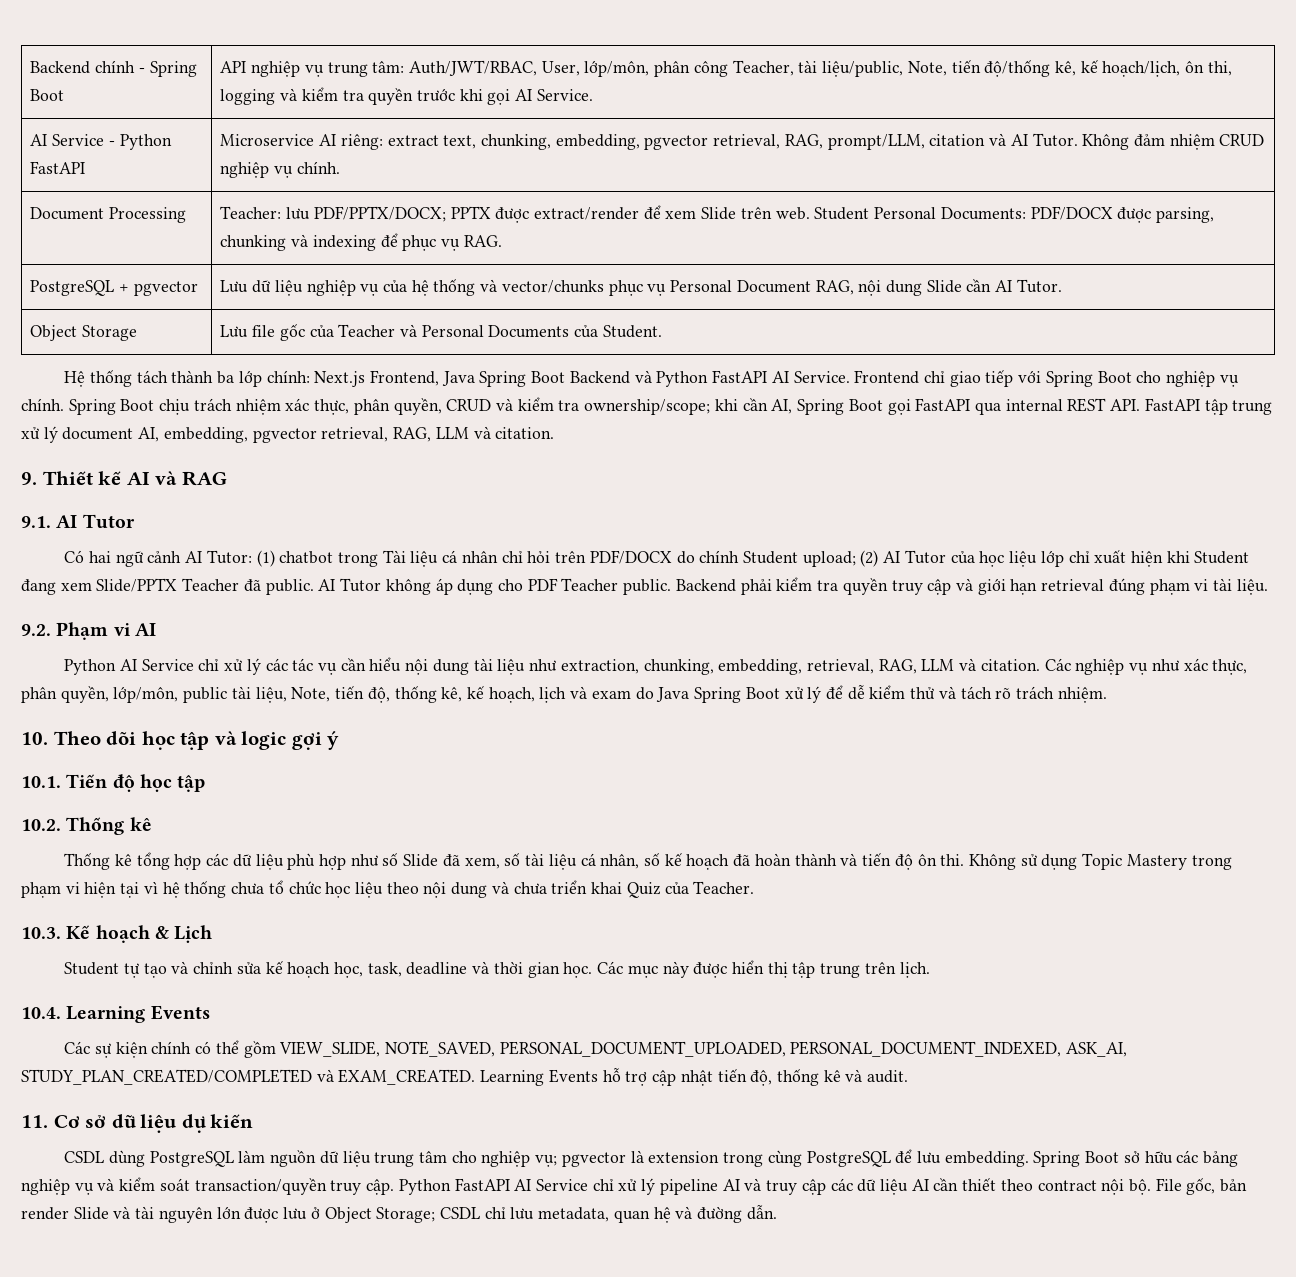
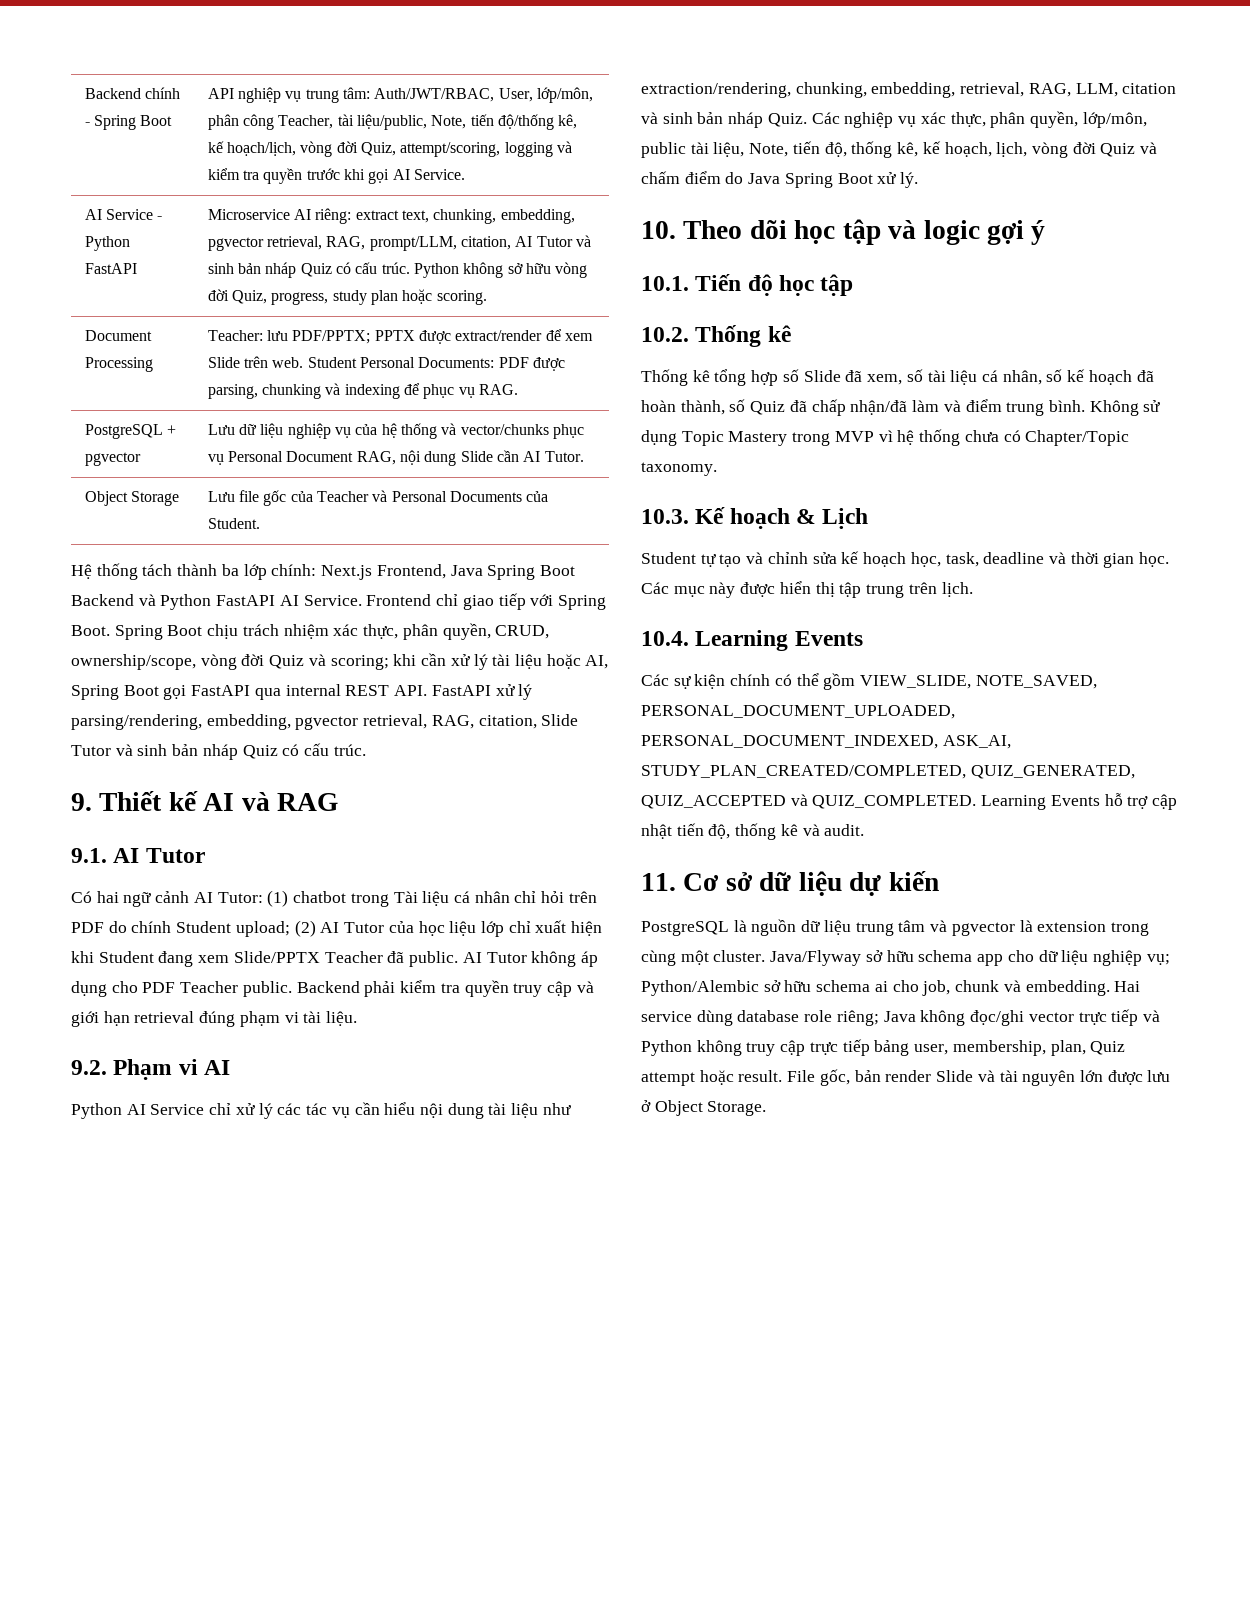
[1185,61,1232,76] ôn thi, -> [300,141,501,157] vòng đời Quiz, attempt/scoring,
[929,133,1265,150] [220,161,340,178] citation và AI Tutor. Không đảm nhiệm CRUD nghiệp vụ chính. -> [460,235,591,250] [207,262,588,278] [207,289,487,305] citation, AI Tutor và sinh bản nháp Quiz có cấu trúc. Python không sở hữu vòng đời Quiz, progress, study plan hoặc scoring.
[313,206,446,222] PDF/PPTX/DOCX; -> [292,330,371,344] PDF/PPTX;
[1030,206,1113,220] PDF/DOCX -> [498,357,529,368] PDF
[1097,371,1239,387] [21,398,64,411] Boot cho nghiệp vụ chính. -> [71,625,110,636] Boot.
[446,397,768,415] CRUD và kiểm tra ownership/scope; khi cần -> [495,625,550,639] [71,653,581,670] CRUD, ownership/scope, vòng đời Quiz và scoring; khi cần xử lý tài liệu hoặc
[1204,399,1273,415] [21,426,555,443] tập trung xử lý document AI, embedding, pgvector retrieval, RAG, LLM và citation. -> [495,684,533,700] [71,714,579,730] [71,743,366,760] xử lý parsing/rendering, embedding, pgvector retrieval, RAG, citation, Slide Tutor và sinh bản nháp Quiz có cấu trúc.
[589,550,672,564] PDF/DOCX -> [71,922,104,933] PDF
[560,659,639,674] extraction, -> [641,82,791,98] extraction/rendering,
[921,658,1040,671] LLM và citation. -> [1075,83,1177,97] [641,112,807,128] LLM, citation và sinh bản nháp Quiz.
[1151,659,1180,671] như -> (917, 121) none
[539,686,631,703] lịch và exam -> [996,142,1158,158] [641,171,721,184] lịch, vòng đời Quiz và chấm điểm
[807,685,1107,703] lý để dễ kiểm thử và tách rõ trách nhiệm. -> [900,172,919,188] lý.
[206,853,379,870] các dữ liệu phù hợp như -> (779, 378) none
[794,853,965,870] thành và tiến độ ôn thi. -> [680,399,1085,416] thành, số Quiz đã chấp nhận/đã làm và điểm trung bình.
[21,880,755,898] phạm vi hiện tại vì hệ thống chưa tổ chức học liệu theo nội dung và chưa triển khai Quiz của Teacher. -> [834,429,1130,446] [641,462,717,476] MVP vì hệ thống chưa có Chapter/Topic taxonomy.
[21,1069,476,1085] STUDY_PLAN_CREATED/COMPLETED và EXAM_CREATED. -> [641,765,1135,779] [641,794,977,809] STUDY_PLAN_CREATED/COMPLETED, QUIZ_GENERATED, QUIZ_ACCEPTED và QUIZ_COMPLETED.
[64,1150,266,1167] CSDL dùng PostgreSQL làm -> [641,920,747,936] PostgreSQL là
[451,1151,558,1167] cho nghiệp vụ; -> [930,920,948,932] và
[806,1149,1239,1167] [21,1177,1152,1195] PostgreSQL để lưu embedding. Spring Boot sở hữu các bảng nghiệp vụ và kiểm soát transaction/quyền truy cập. Python FastAPI AI Service chỉ xử lý pipeline AI và truy cập các dữ liệu AI cần thiết theo contract nội bộ. -> [680,950,1170,966] [641,980,1141,996] [641,1009,1160,1026] [641,1039,1126,1056] [641,1070,783,1086] một cluster. Java/Flyway sở hữu schema app cho dữ liệu nghiệp vụ; Python/Alembic sở hữu schema ai cho job, chunk và embedding. Hai service dùng database role riêng; Java không đọc/ghi vector trực tiếp và Python không truy cập trực tiếp bảng user, membership, plan, Quiz attempt hoặc result.
[376,1205,777,1223] Storage; CSDL chỉ lưu metadata, quan hệ và đường dẫn. -> [707,1101,767,1116] Storage.

